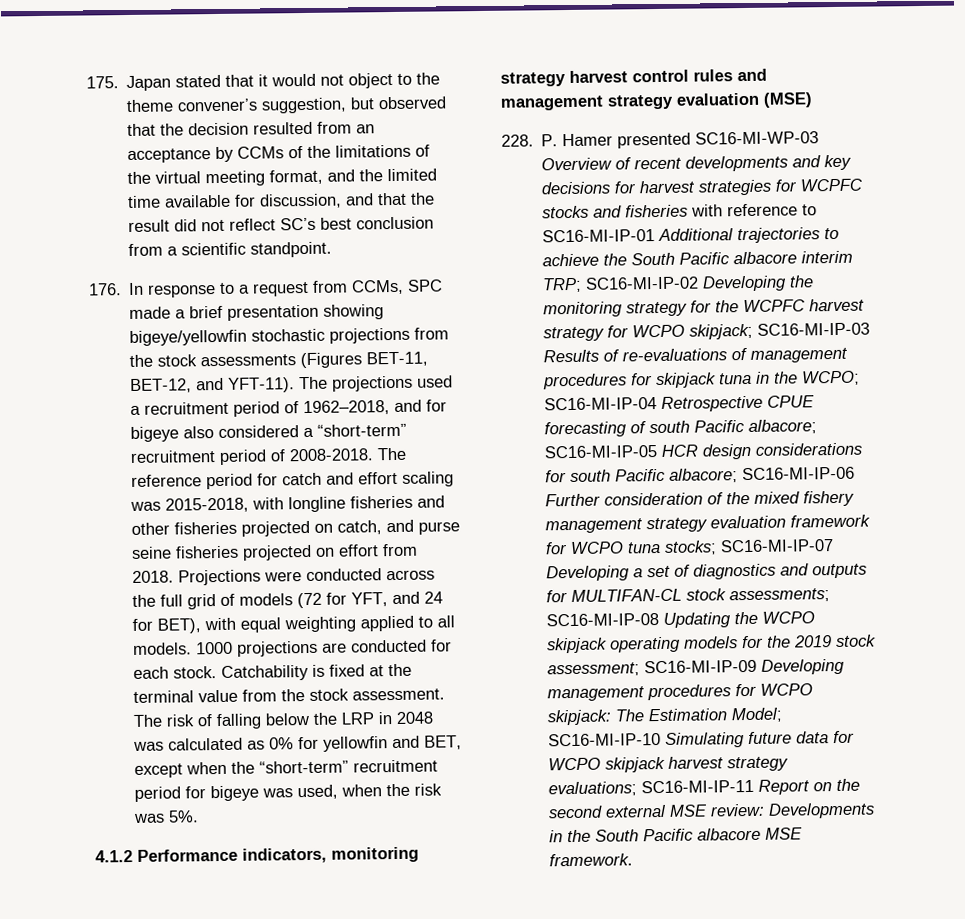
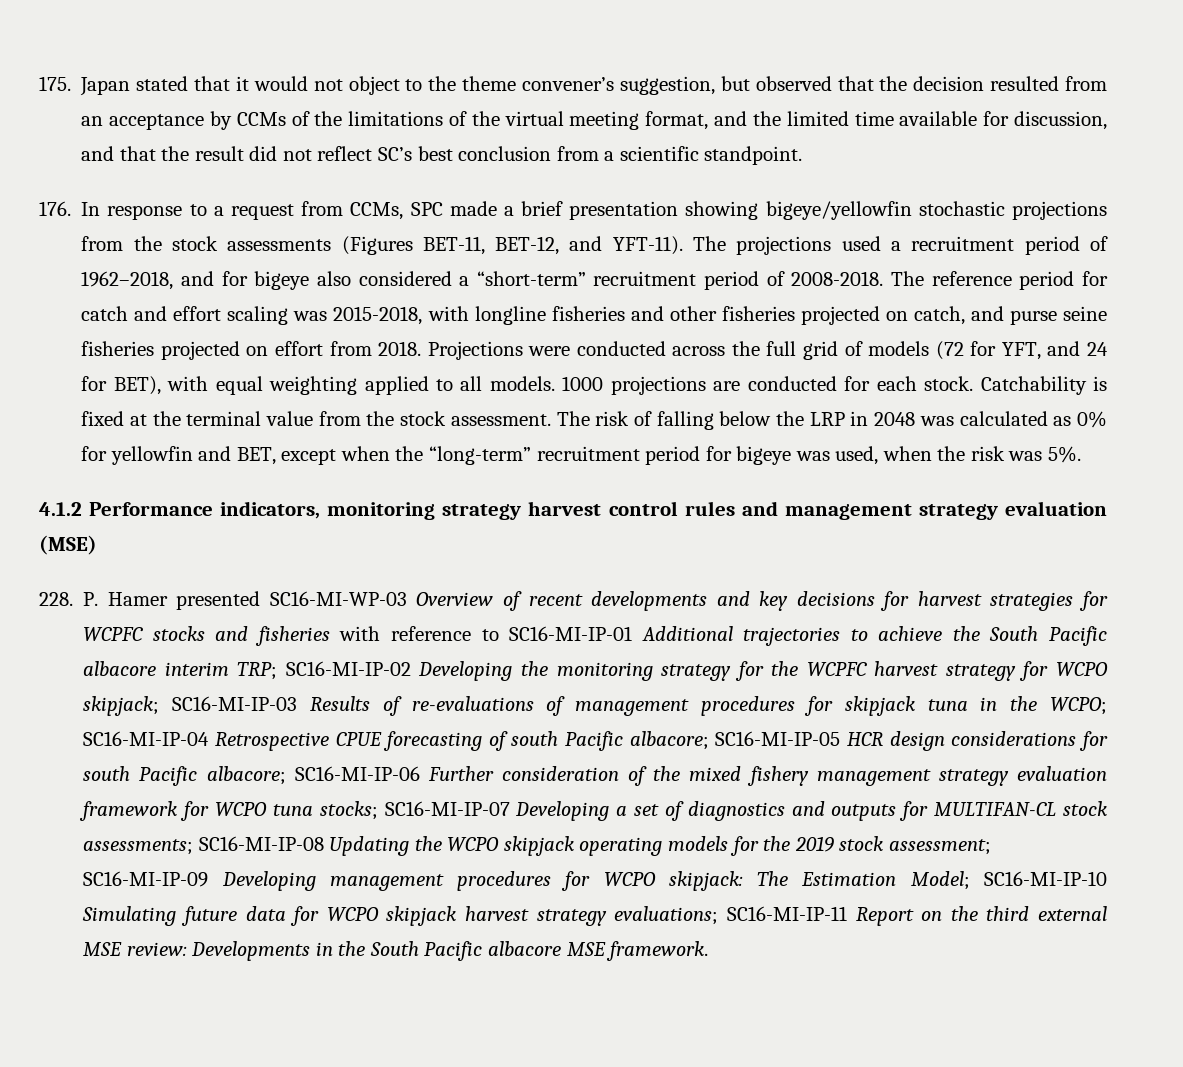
[259,760,350,774] “short-term” -> [428,446,531,465] “long-term”
[548,805,604,819] second -> [986,906,1030,921] third

